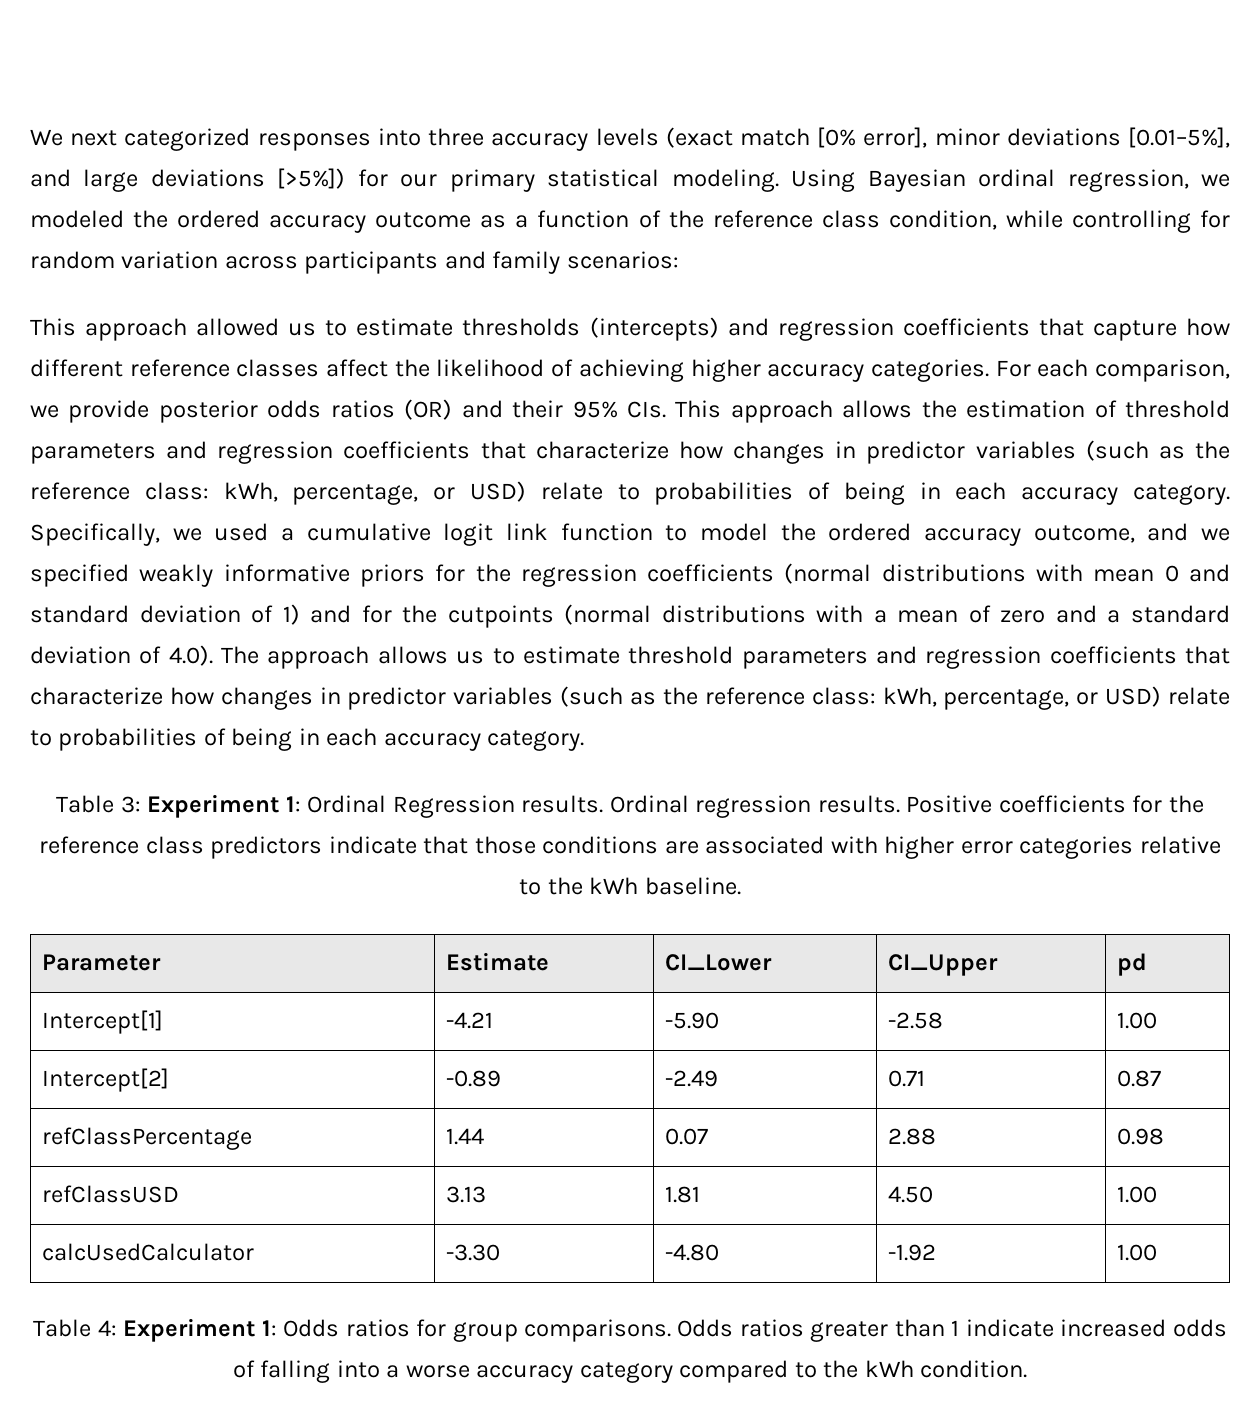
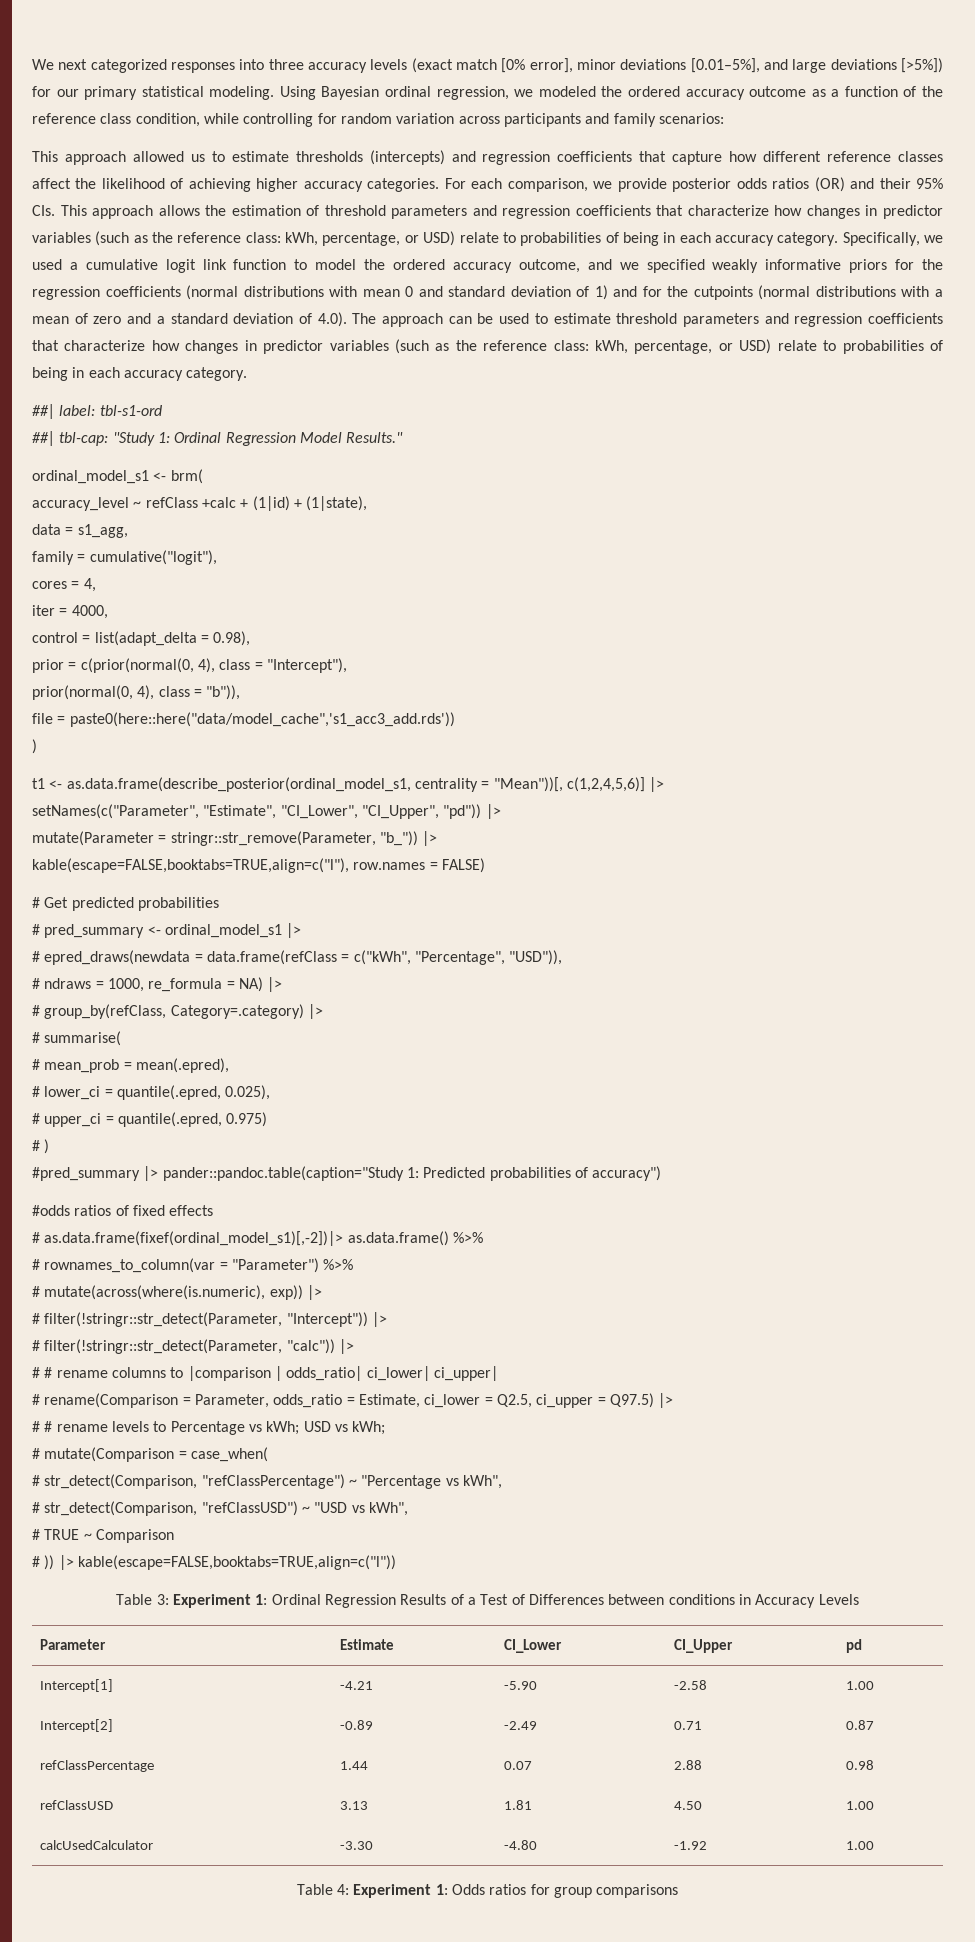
[377,646,485,664] allows us -> [448,313,530,324] can be used
(585, 740) none -> [32,404,162,419] [32,431,404,446] [32,469,203,484] [32,496,368,511] [32,524,128,538] [32,550,217,565] [32,578,96,592] [32,605,108,619] [32,631,251,646] [32,658,347,673] [32,685,241,700] [32,712,455,727] [32,739,37,754] [32,777,665,792] [32,804,501,819] [32,831,438,846] [32,858,485,873] [32,897,219,911] [32,923,302,938] [32,950,563,965] [32,977,283,992] [32,1004,323,1019] [32,1031,122,1046] [32,1058,229,1073] [32,1085,271,1100] [32,1112,268,1127] [32,1139,50,1154] [32,1166,662,1181] [32,1205,214,1216] [32,1231,483,1246] [32,1258,354,1273] [32,1285,322,1300] [32,1312,387,1327] [32,1339,354,1354] [32,1366,498,1381] [32,1393,674,1408] [32,1421,386,1435] [32,1447,268,1462] [32,1474,502,1489] [32,1501,408,1516] [32,1529,174,1543] [32,1555,396,1570] // ##| label: tbl-s1-ord // ##| tbl-cap: "Study 1: Ordinal Regression Model Results." // ordinal_model_s1 <- brm( // accuracy_level ~ refClass +calc + (1|id) + (1|state), // data = s1_agg, // family = cumulative("logit"), // cores = 4, // iter = 4000, // control = list(adapt_delta = 0.98), // prior = c(prior(normal(0, 4), class = "Intercept"), // prior(normal(0, 4), class = "b")), // file = paste0(here::here("data/model_cache",'s1_acc3_add.rds')) // ) // t1 <- as.data.frame(describe_posterior(ordinal_model_s1, centrality = "Mean"))[, c(1,2,4,5,6)] |> // setNames(c("Parameter", "Estimate", "CI_Lower", "CI_Upper", "pd")) |> // mutate(Parameter = stringr::str_remove(Parameter, "b_")) |> // kable(escape=FALSE,booktabs=TRUE,align=c("l"), row.names = FALSE) // # Get predicted probabilities // # pred_summary <- ordinal_model_s1 |> // # epred_draws(newdata = data.frame(refClass = c("kWh", "Percentage", "USD")), // # ndraws = 1000, re_formula = NA) |> // # group_by(refClass, Category=.category) |> // # summarise( // # mean_prob = mean(.epred), // # lower_ci = quantile(.epred, 0.025), // # upper_ci = quantile(.epred, 0.975) // # ) // #pred_summary |> pander::pandoc.table(caption="Study 1: Predicted probabilities of accuracy") // #odds ratios of fixed effects // # as.data.frame(fixef(ordinal_model_s1)[,-2])|> as.data.frame() %>% // # rownames_to_column(var = "Parameter") %>% // # mutate(across(where(is.numeric), exp)) |> // # filter(!stringr::str_detect(Parameter, "Intercept")) |> // # filter(!stringr::str_detect(Parameter, "calc")) |> // # # rename columns to |comparison | odds_ratio| ci_lower| ci_upper| // # rename(Comparison = Parameter, odds_ratio = Estimate, ci_lower = Q2.5, ci_upper = Q97.5) |> // # # rename levels to Percentage vs kWh; USD vs kWh; // # mutate(Comparison = case_when( // # str_detect(Comparison, "refClassPercentage") ~ "Percentage vs kWh", // # str_detect(Comparison, "refClassUSD") ~ "USD vs kWh", // # TRUE ~ Comparison // # )) |> kable(escape=FALSE,booktabs=TRUE,align=c("l"))
[521,795,1204,818] [39,836,1221,859] [519,877,741,895] results. Ordinal regression results. Positive coefficients for the reference class predictors indicate that those conditions are associated with higher error categories relative to the kWh baseline. -> [400,1594,859,1608] Results of a Test of Differences between conditions in Accuracy Levels
[524,1319,1227,1342] [232,1360,1028,1383] comparisons. Odds ratios greater than 1 indicate increased odds of falling into a worse accuracy category compared to the kWh condition. -> [596,1884,679,1898] comparisons

